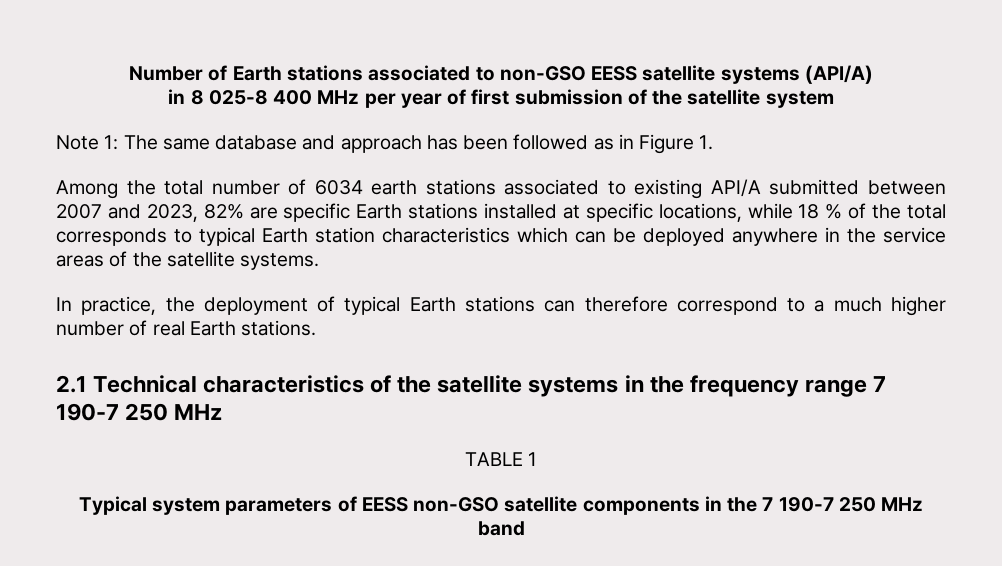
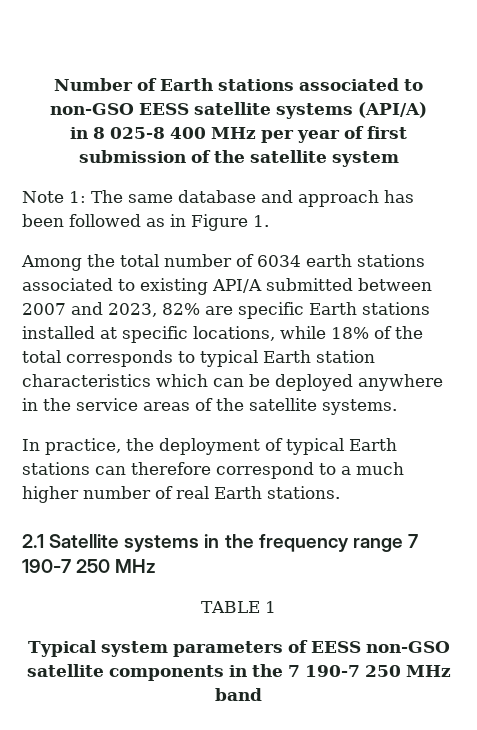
[798,204,843,219] 18 % -> [331,327,369,339] 18%
[93,375,523,393] Technical characteristics of the satellite -> [49,534,120,548] Satellite

